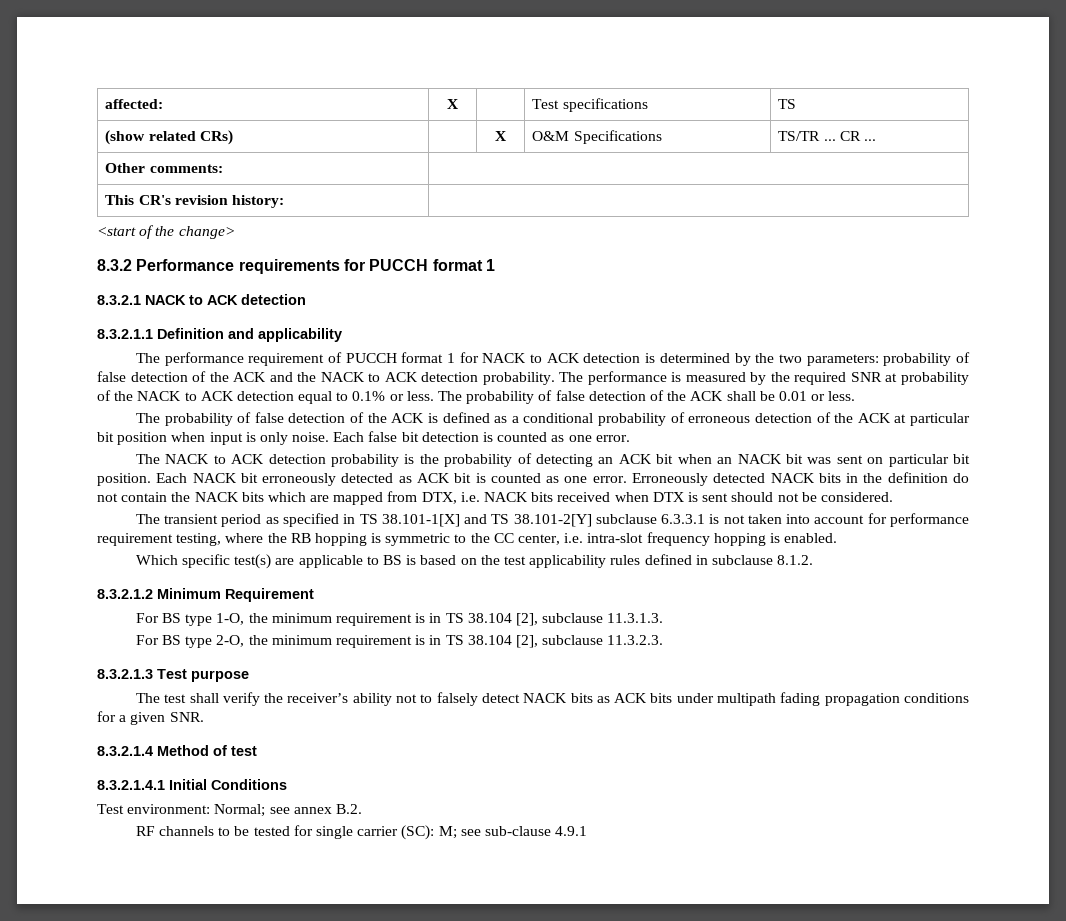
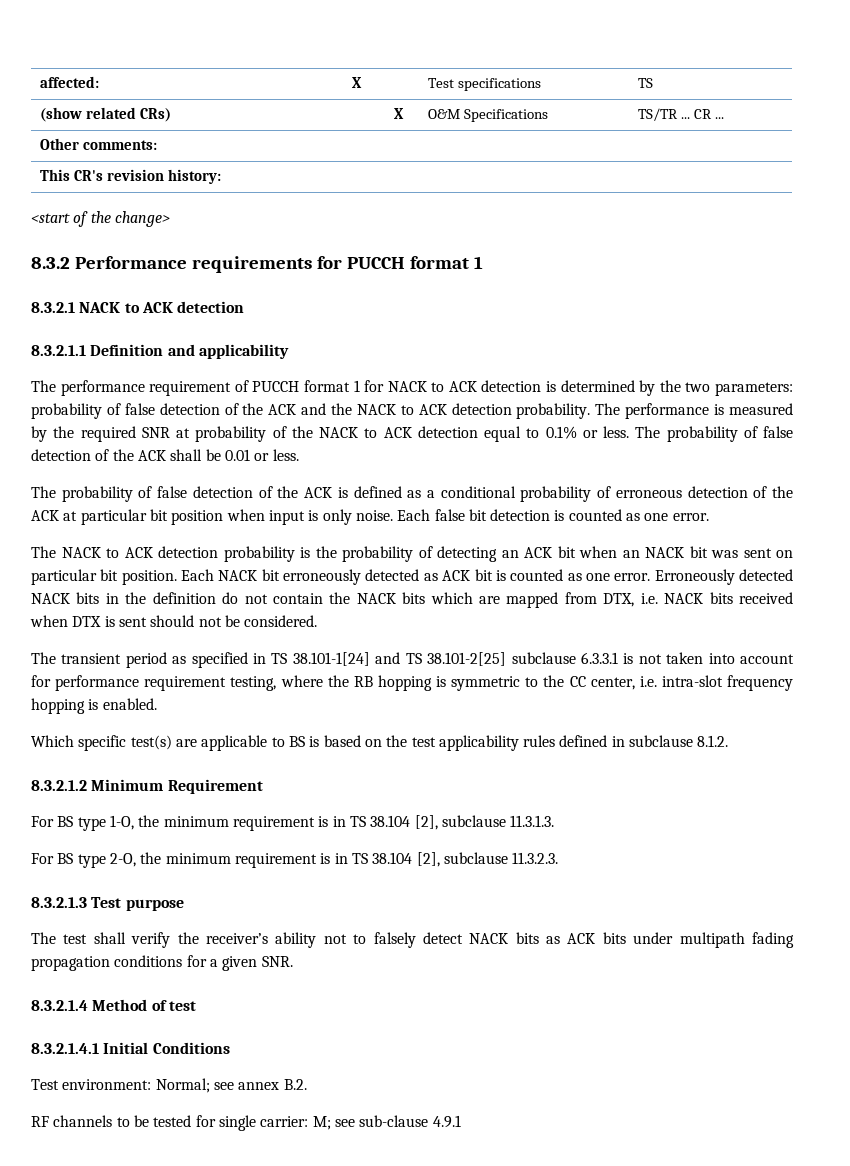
[381,514,460,527] 38.101-1[X] -> [292,652,370,666] 38.101-1[24]
[513,514,592,527] 38.101-2[Y] -> [427,652,507,666] 38.101-2[25]
[357,825,435,840] carrier (SC): -> [260,1116,309,1127] carrier:

